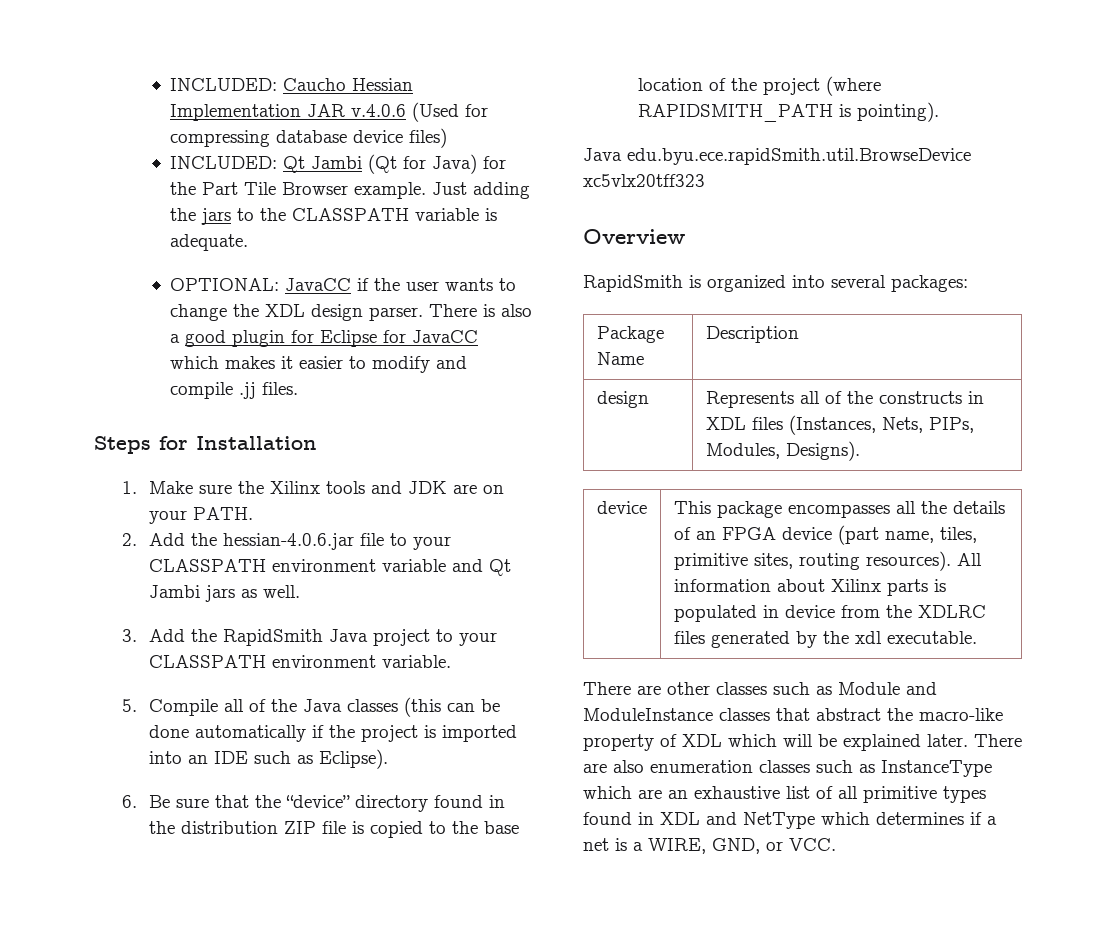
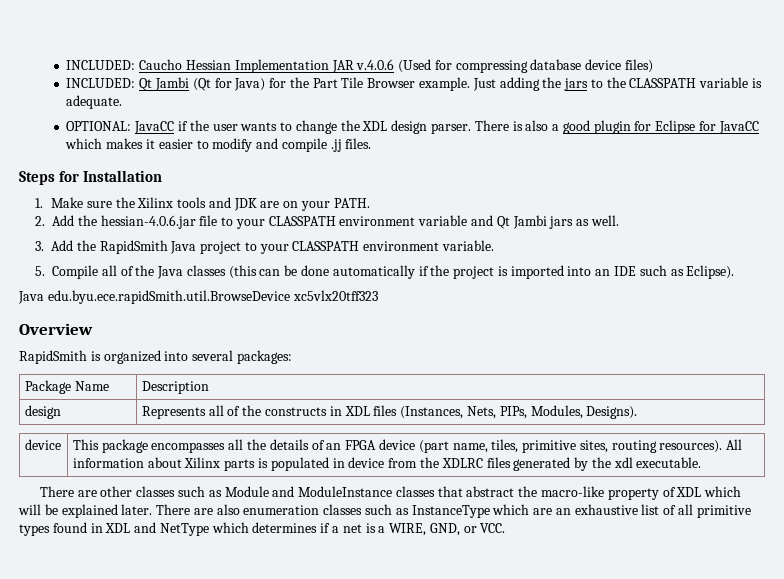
[121,795,506,812] [149,821,520,838] [638,76,882,96] [638,102,940,122] // 6. Be sure that the “device” directory found in the distribution ZIP file is copied to the base location of the project (where RAPIDSMITH_PATH is pointing). -> (735, 272) none

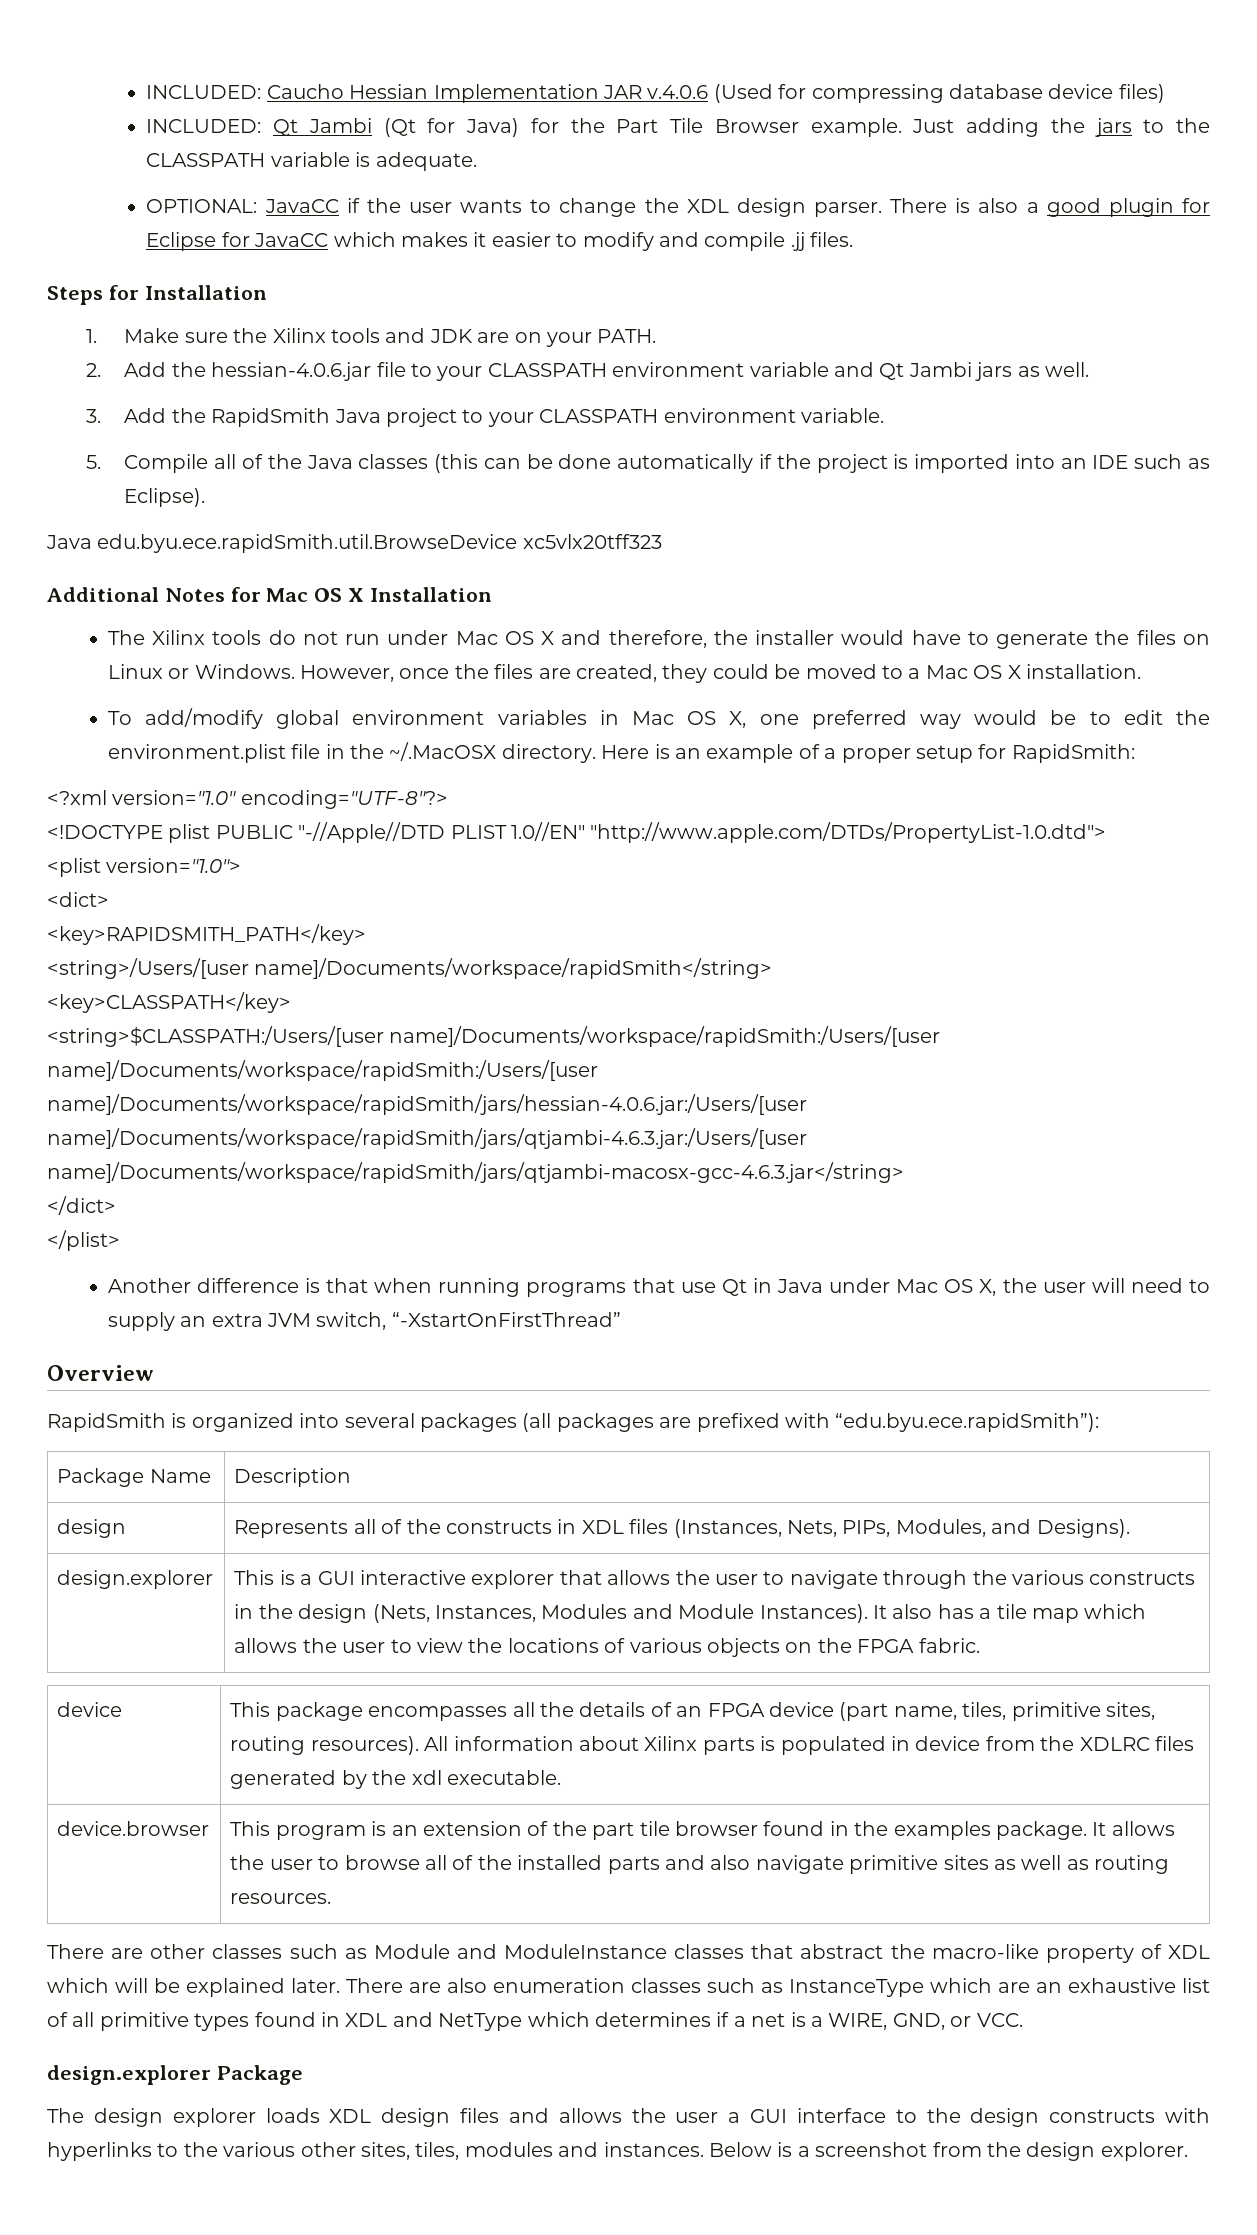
(378, 295) none -> [47,587,492,602] [107,630,1210,649] [107,664,1141,683] [107,708,1211,729] [107,742,1135,763] [47,790,448,809] [47,822,1107,843] [47,858,242,877] [47,892,109,907] [47,924,366,945] [47,958,773,979] [47,992,291,1013] [47,1026,941,1047] [47,1060,598,1081] [47,1094,807,1115] [47,1128,807,1149] [47,1162,904,1183] [47,1196,116,1215] [47,1230,120,1251] [107,1278,1211,1297] [107,1312,621,1331] // Additional Notes for Mac OS X Installation // The Xilinx tools do not run under Mac OS X and therefore, the installer would have to generate the files on Linux or Windows. However, once the files are created, they could be moved to a Mac OS X installation. // To add/modify global environment variables in Mac OS X, one preferred way would be to edit the environment.plist file in the ~/.MacOSX directory. Here is an example of a proper setup for RapidSmith: // <?xml version="1.0" encoding="UTF-8"?> // <!DOCTYPE plist PUBLIC "-//Apple//DTD PLIST 1.0//EN" "http://www.apple.com/DTDs/PropertyList-1.0.dtd"> // <plist version="1.0"> // <dict> // <key>RAPIDSMITH_PATH</key> // <string>/Users/[user name]/Documents/workspace/rapidSmith</string> // <key>CLASSPATH</key> // <string>$CLASSPATH:/Users/[user name]/Documents/workspace/rapidSmith:/Users/[user name]/Documents/workspace/rapidSmith:/Users/[user name]/Documents/workspace/rapidSmith/jars/hessian-4.0.6.jar:/Users/[user name]/Documents/workspace/rapidSmith/jars/qtjambi-4.6.3.jar:/Users/[user name]/Documents/workspace/rapidSmith/jars/qtjambi-macosx-gcc-4.6.3.jar</string> // </dict> // </plist> // Another difference is that when running programs that use Qt in Java under Mac OS X, the user will need to supply an extra JVM switch, “-XstartOnFirstThread”
[236,350,292,364] packages: -> [420,1413,1100,1432] packages (all packages are prefixed with “edu.byu.ece.rapidSmith”):
(583, 412) none -> [991,1519,1032,1534] and
(638, 412) none -> [57,1570,214,1589] [234,1570,1196,1589] [234,1604,1147,1623] [234,1638,980,1657] // design.explorer | This is a GUI interactive explorer that allows the user to navigate through the various constructs in the design (Nets, Instances, Modules and Module Instances). It also has a tile map which allows the user to view the locations of various objects on the FPGA fabric.
(702, 462) none -> [57,1821,210,1836] [230,1821,1175,1840] [230,1855,1170,1874] [230,1893,332,1904] // device.browser | This program is an extension of the part tile browser found in the examples package. It allows the user to browse all of the installed parts and also navigate primitive sites as well as routing resources.
(506, 528) none -> [47,2065,303,2085] [47,2108,1211,2127] [47,2142,1188,2161] // design.explorer Package // The design explorer loads XDL design files and allows the user a GUI interface to the design constructs with hyperlinks to the various other sites, tiles, modules and instances. Below is a screenshot from the design explorer.

